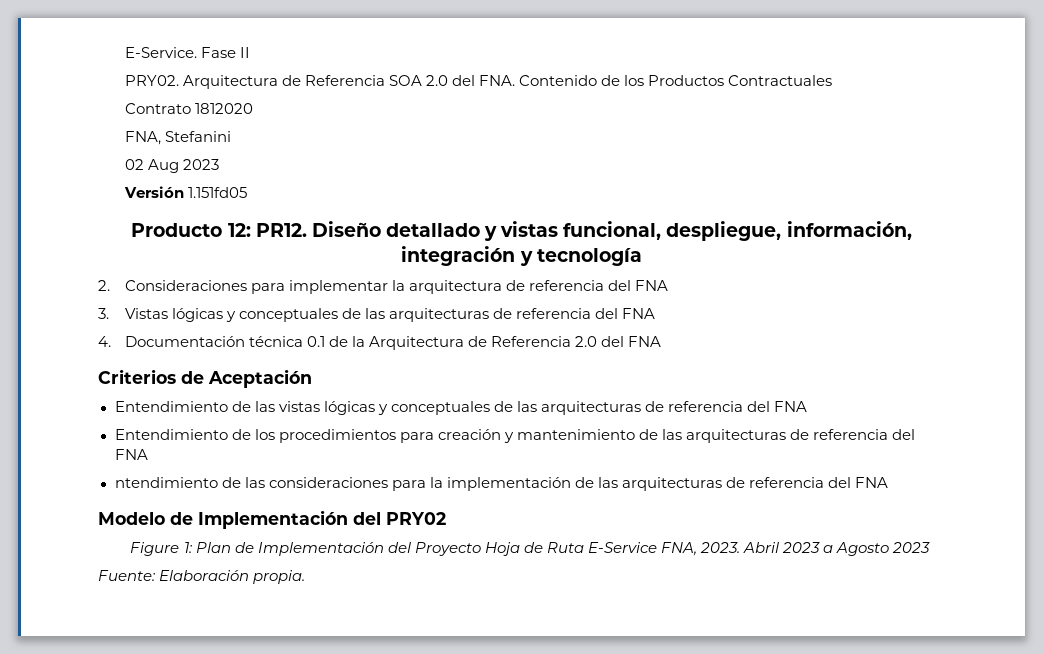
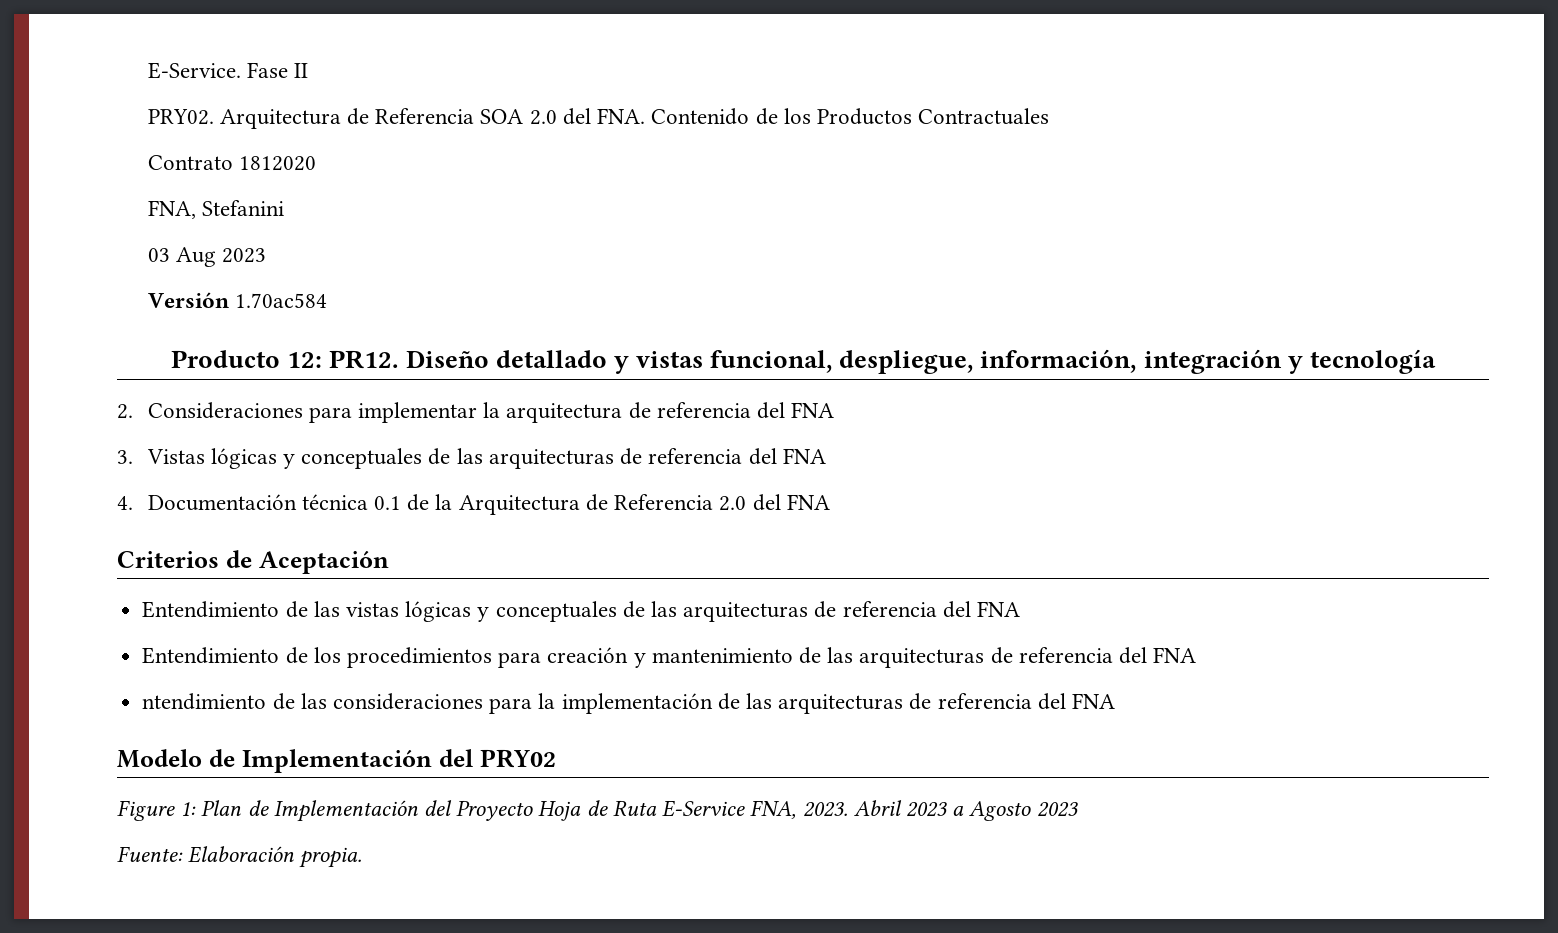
[124,159,144,170] 02 -> [147,248,170,262] 03
[187,187,247,198] 1.151fd05 -> [234,293,327,308] 1.70ac584

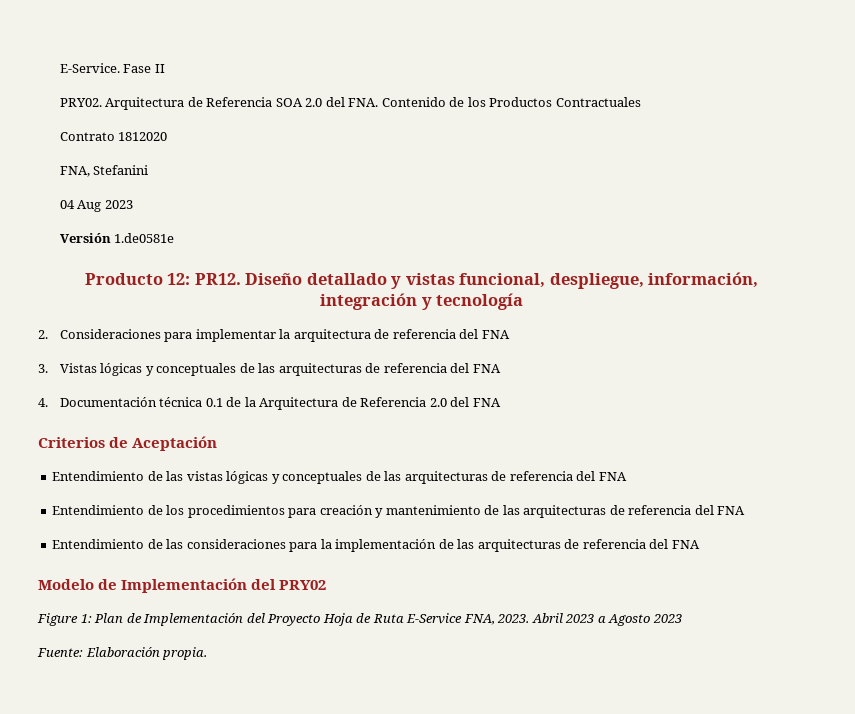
[147,248,170,262] 03 -> [59,200,75,209] 04
[234,293,327,308] 1.70ac584 -> [114,233,175,243] 1.de0581e
[142,693,267,710] ntendimiento -> [52,539,145,549] Entendimiento

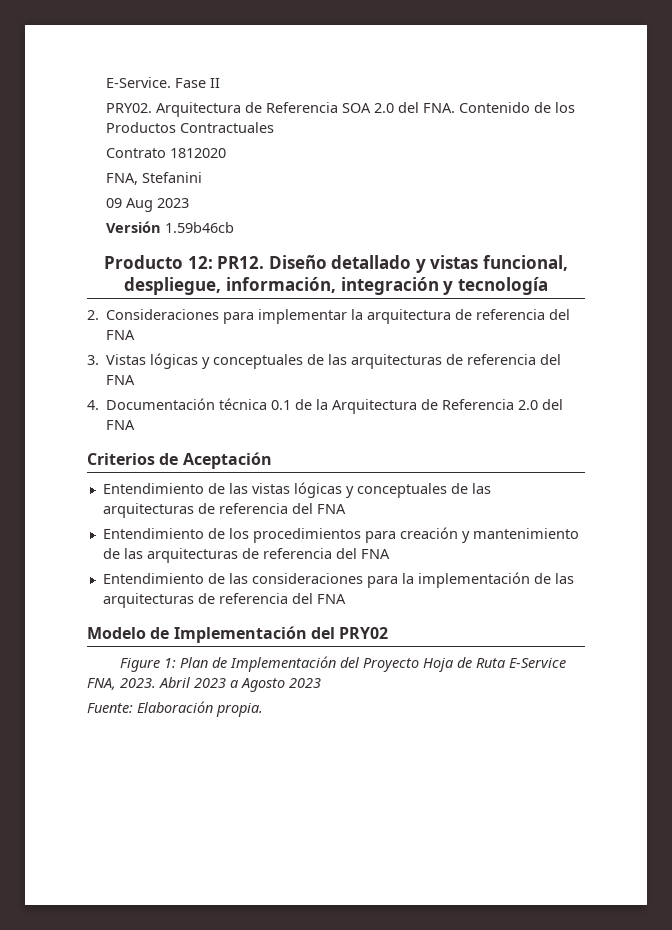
[59,200,75,209] 04 -> [105,198,122,208] 09
[114,233,175,243] 1.de0581e -> [164,222,234,233] 1.59b46cb

